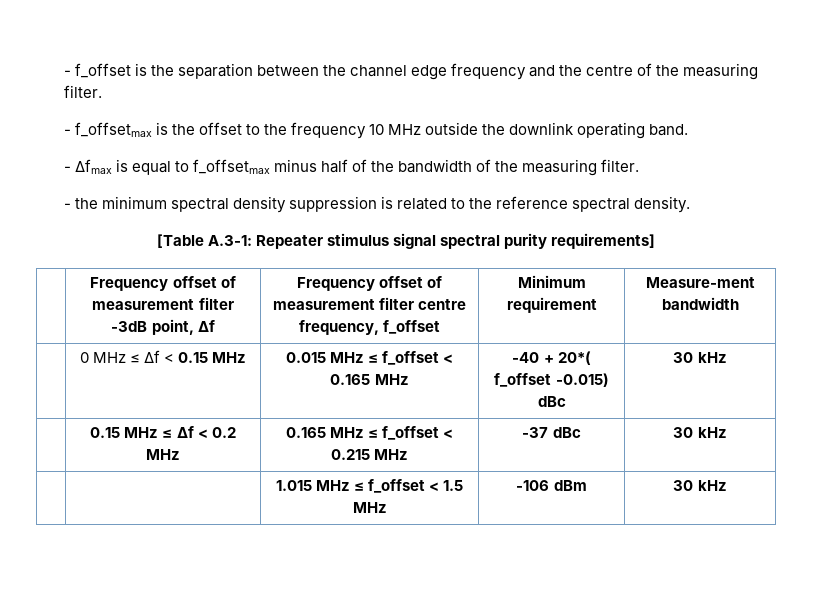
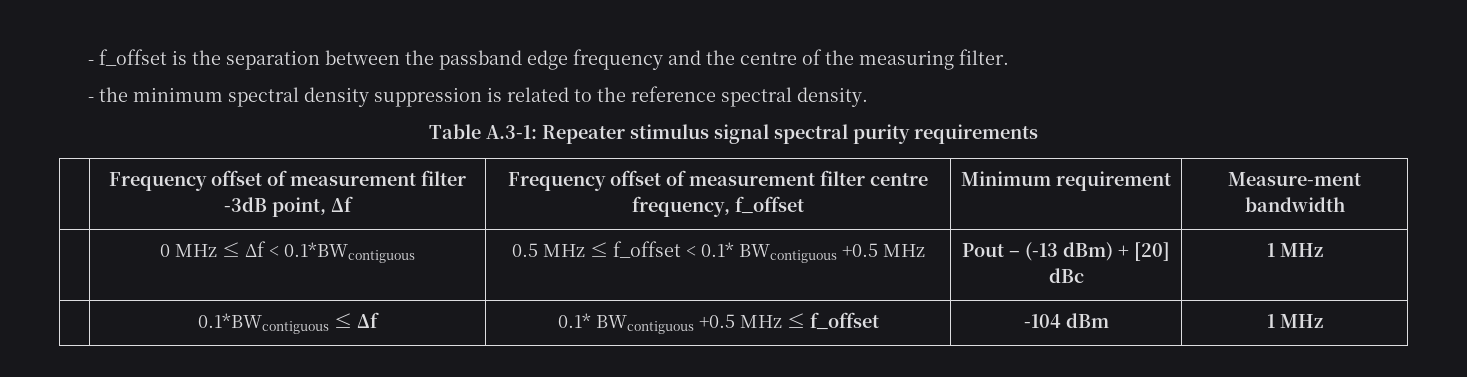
[349,65,407,77] channel -> [439,50,523,70] passband
[63,122,689,139] [63,159,640,176] // - f_offsetmax is the offset to the frequency 10 MHz outside the downlink operating band. // - Δfmax is equal to f_offsetmax minus half of the bandwidth of the measuring filter. -> (1010, 57) none
[156,234,204,248] [Table -> [429,124,481,139] Table
[551,233,656,249] requirements] -> [914,124,1038,144] requirements
[178,352,247,363] [285,351,454,365] [330,374,409,385] [512,351,591,365] [494,373,609,387] [537,396,566,407] [673,352,727,363] [90,426,236,438] [146,449,180,460] [285,426,454,440] [330,449,409,460] [522,427,581,438] [673,427,727,438] [275,479,464,493] [352,502,387,513] [516,480,550,491] 0.15 MHz | 0.015 MHz ≤ f_offset < 0.165 MHz | -40 + 20*( f_offset -0.015) dBc | 30 kHz // | 0.15 MHz ≤ Δf < 0.2 MHz | 0.165 MHz ≤ f_offset < 0.215 MHz | -37 dBc | 30 kHz // | | 1.015 MHz ≤ f_offset < 1.5 MHz | -106 -> [284,242,415,263] [511,241,925,263] [962,242,1170,261] [1048,268,1084,283] [1266,243,1323,257] [198,312,379,334] [557,312,879,334] [1023,314,1061,328] 0.1*BWcontiguous | 0.5 MHz ≤ f_offset < 0.1* BWcontiguous +0.5 MHz | Pout – (-13 dBm) + [20] dBc | 1 MHz // | 0.1*BWcontiguous ≤ Δf | 0.1* BWcontiguous +0.5 MHz ≤ f_offset | -104
[673,480,727,491] 30 kHz -> [1266,314,1323,328] 1 MHz

